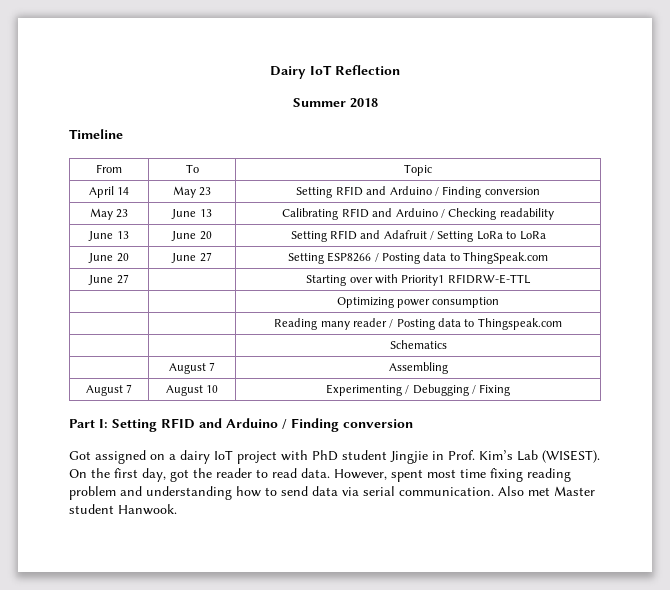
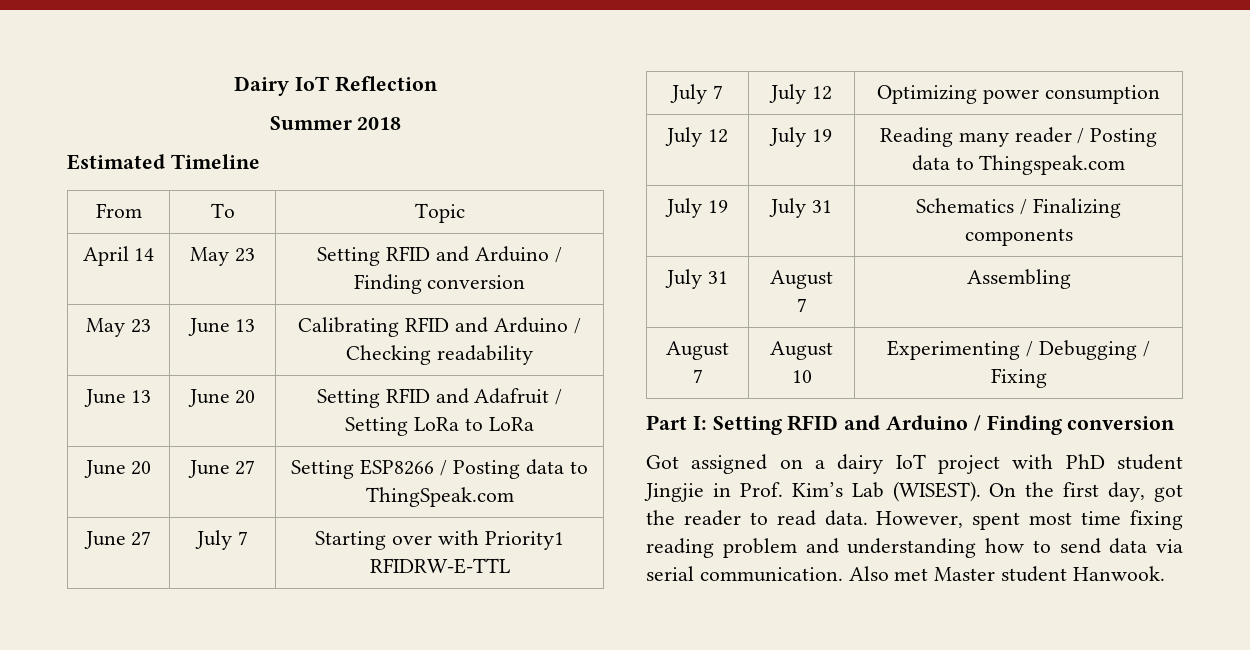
(378, 103) none -> [67,154,165,170] Estimated
(129, 279) none -> [195,530,248,550] July 7
(531, 279) | -> [670,84,723,104] [769,84,832,104] July 7 | July 12
(500, 302) | -> [665,127,728,147] [769,127,832,147] July 12 | July 19
[389,340,447,349] | | Schematics // -> [665,198,728,218] [769,198,832,218] [916,198,1121,218] [964,228,1073,246] [665,269,728,289] July 19 | July 31 | Schematics / Finalizing components // July 31

